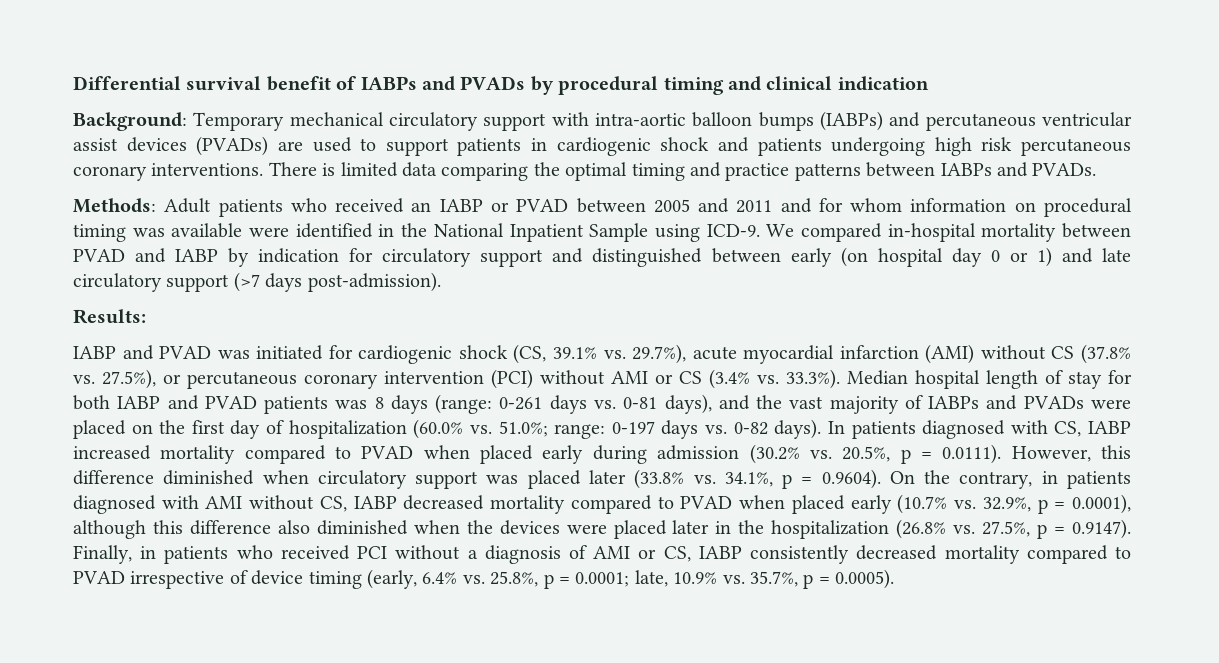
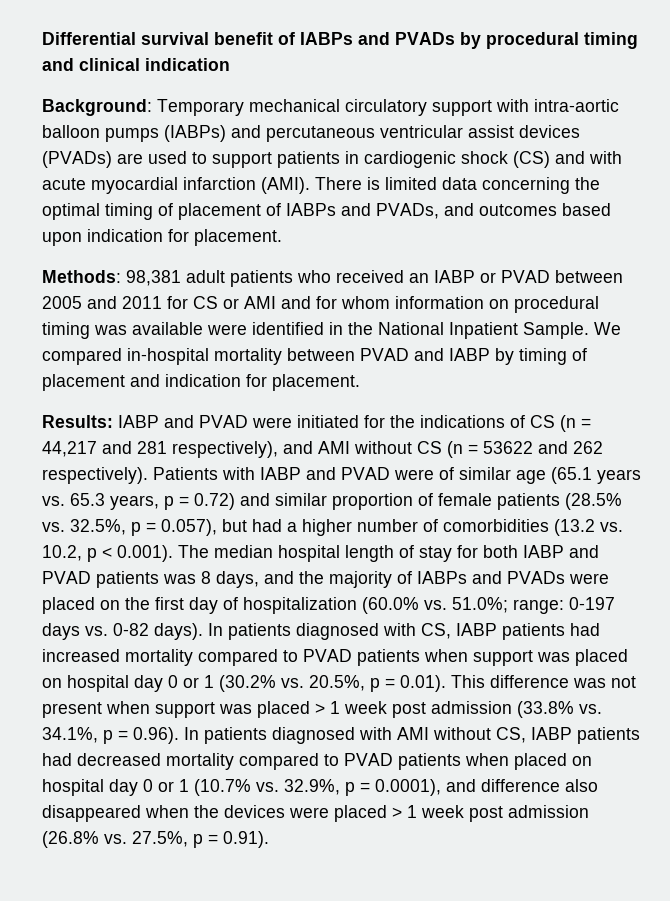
[758,112,814,131] bumps -> [105,128,159,142] pumps
[717,137,1131,156] [73,163,264,181] and patients undergoing high risk percutaneous coronary interventions. -> [513,151,622,168] [42,177,310,194] (CS) and with acute myocardial infarction (AMI).
[441,163,529,181] comparing -> [482,177,570,194] concerning
[689,162,1097,181] and practice patterns between IABPs and PVADs. -> [158,203,611,220] [42,229,282,246] of placement of IABPs and PVADs, and outcomes based upon indication for placement.
[164,198,212,213] Adult -> [126,270,225,286] 98,381 adult
(773, 206) none -> [167,296,276,309] for CS or AMI
[589,223,760,242] Sample using ICD-9. -> [523,322,589,339] Sample.
[258,247,1132,267] [73,272,441,292] indication for circulatory support and distinguished between early (on hospital day 0 or 1) and late circulatory support (>7 days post-admission). -> [519,348,587,365] [42,374,360,391] timing of placement and indication for placement.
[73,345,250,360] // IABP and PVAD was -> [118,415,292,428] IABP and PVAD were
[358,344,1131,364] [73,369,908,389] cardiogenic shock (CS, 39.1% vs. 29.7%), acute myocardial infarction (AMI) without CS (37.8% vs. 27.5%), or percutaneous coronary intervention (PCI) without AMI or CS (3.4% vs. 33.3%). Median -> [390,415,591,432] [42,441,603,458] [42,467,641,484] [42,493,622,510] [42,519,623,536] [42,545,273,562] the indications of CS (n = 44,217 and 281 respectively), and AMI without CS (n = 53622 and 262 respectively). Patients with IABP and PVAD were of similar age (65.1 years vs. 65.3 years, p = 0.72) and similar proportion of female patients (28.5% vs. 32.5%, p = 0.057), but had a higher number of comorbidities (13.2 vs. 10.2, p < 0.001). The median
[390,394,712,414] days (range: 0-261 days vs. 0-81 days), -> [216,571,259,588] days,
[789,396,824,409] vast -> (324, 577) none
(1131, 427) none -> [502,623,600,640] patients had
[423,445,740,464] when placed early during admission -> [357,649,628,666] [42,675,214,692] patients when support was placed on hospital day 0 or 1
[942,444,1132,464] [73,470,626,489] 0.0111). However, this difference diminished when circulatory support was placed later -> [400,675,636,692] [42,701,512,718] 0.01). This difference was not present when support was placed > 1 week post admission
[821,469,1058,489] 0.9604). On the contrary, in -> [133,727,199,744] 0.96). In
[403,495,892,514] decreased mortality compared to PVAD when placed early -> [577,727,640,744] [42,753,592,770] [42,779,189,796] patients had decreased mortality compared to PVAD patients when placed on hospital day 0 or 1
[73,520,183,539] although this -> [446,779,476,792] and
[316,520,408,535] diminished -> [42,805,141,822] disappeared
[672,520,890,539] later in the hospitalization -> [392,805,589,822] > 1 week post admission
[1071,519,1131,539] [73,545,1131,564] [73,569,895,589] 0.9147). Finally, in patients who received PCI without a diagnosis of AMI or CS, IABP consistently decreased mortality compared to PVAD irrespective of device timing (early, 6.4% vs. 25.8%, p = 0.0001; late, 10.9% vs. 35.7%, p = 0.0005). -> [223,831,269,848] 0.91).

